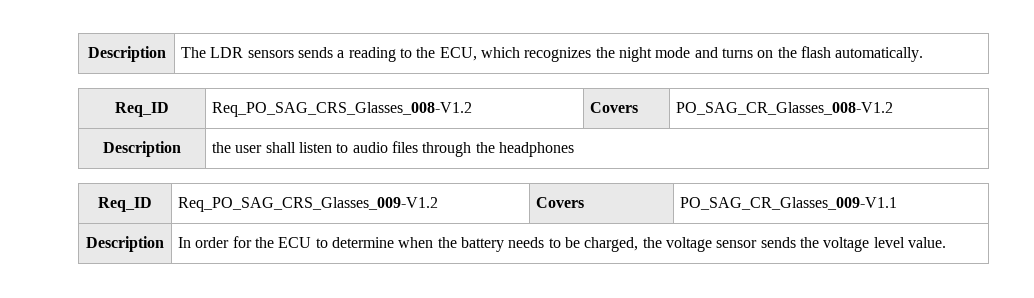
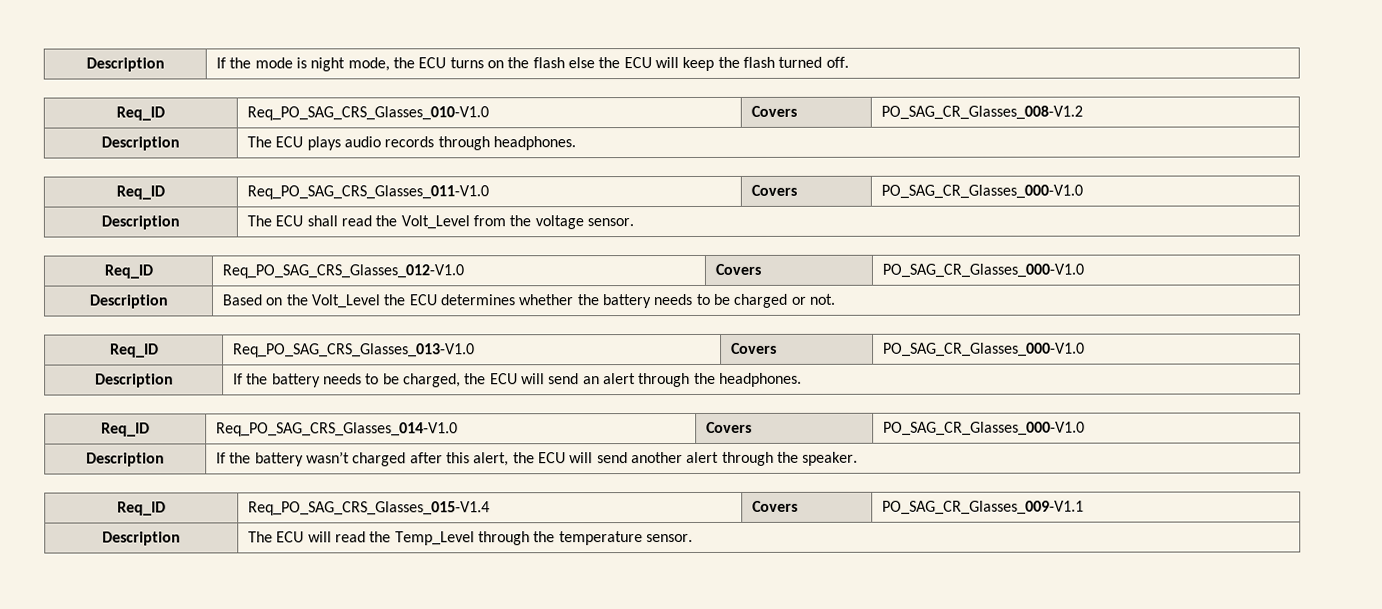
[87,46,166,62] [181,46,924,62] [115,102,169,117] [212,102,473,117] Description | The LDR sensors sends a reading to the ECU, which recognizes the night mode and turns on the flash automatically. // Req_ID | Req_PO_SAG_CRS_Glasses_008-V1.2 -> [85,57,165,72] [216,56,849,72] [116,106,165,121] [247,106,490,121] Description | If the mode is night mode, the ECU turns on the flash else the ECU will keep the flash turned off. // Req_ID | Req_PO_SAG_CRS_Glasses_010-V1.0
[212,141,574,157] [98,197,152,212] [178,197,439,212] [536,197,585,208] [680,197,898,210] [86,236,164,252] [178,236,946,252] the user shall listen to audio files through the headphones // Req_ID | Req_PO_SAG_CRS_Glasses_009-V1.2 | Covers | PO_SAG_CR_Glasses_009-V1.1 // Description | In order for the ECU to determine when the battery needs to be charged, the voltage sensor sends the voltage level value. -> [247,136,577,151] [116,185,165,200] [247,185,490,200] [751,184,798,196] [881,184,1084,199] [101,215,180,230] [247,215,635,230] [103,264,153,279] [222,264,465,279] [715,263,762,275] [882,263,1085,278] [88,294,169,309] [222,293,836,309] [109,343,159,358] [233,343,476,358] [731,342,778,354] [883,342,1086,357] [94,373,174,388] [233,372,802,388] [101,422,150,437] [216,422,459,437] [706,421,753,433] [883,421,1086,436] [86,452,165,467] [216,451,859,467] [117,501,166,516] [248,501,491,516] [752,500,799,512] [882,500,1085,515] [102,531,181,546] [248,531,694,546] The ECU plays audio records through headphones. // Req_ID | Req_PO_SAG_CRS_Glasses_011-V1.0 | Covers | PO_SAG_CR_Glasses_000-V1.0 // Description | The ECU shall read the Volt_Level from the voltage sensor. // Req_ID | Req_PO_SAG_CRS_Glasses_012-V1.0 | Covers | PO_SAG_CR_Glasses_000-V1.0 // Description | Based on the Volt_Level the ECU determines whether the battery needs to be charged or not. // Req_ID | Req_PO_SAG_CRS_Glasses_013-V1.0 | Covers | PO_SAG_CR_Glasses_000-V1.0 // Description | If the battery needs to be charged, the ECU will send an alert through the headphones. // Req_ID | Req_PO_SAG_CRS_Glasses_014-V1.0 | Covers | PO_SAG_CR_Glasses_000-V1.0 // Description | If the battery wasn’t charged after this alert, the ECU will send another alert through the speaker. // Req_ID | Req_PO_SAG_CRS_Glasses_015-V1.4 | Covers | PO_SAG_CR_Glasses_009-V1.1 // Description | The ECU will read the Temp_Level through the temperature sensor.

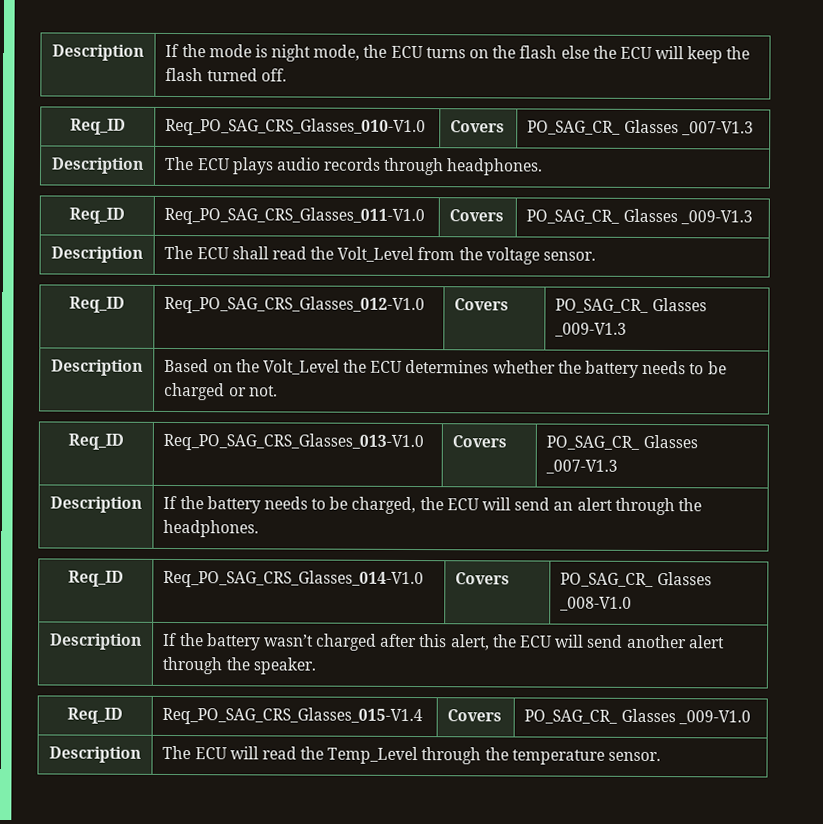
[881,105,1084,120] PO_SAG_CR_Glasses_008-V1.2 -> [527,119,754,136] PO_SAG_CR_ Glasses _007-V1.3
[881,184,1084,199] PO_SAG_CR_Glasses_000-V1.0 -> [526,208,753,225] PO_SAG_CR_ Glasses _009-V1.3
[882,263,1085,278] PO_SAG_CR_Glasses_000-V1.0 -> [555,298,707,313] [554,322,628,337] PO_SAG_CR_ Glasses _009-V1.3
[883,342,1086,357] PO_SAG_CR_Glasses_000-V1.0 -> [546,434,698,450] [545,459,619,474] PO_SAG_CR_ Glasses _007-V1.3
[883,421,1086,436] PO_SAG_CR_Glasses_000-V1.0 -> [560,572,712,588] [559,596,633,611] PO_SAG_CR_ Glasses _008-V1.0
[882,500,1085,515] PO_SAG_CR_Glasses_009-V1.1 -> [524,708,751,725] PO_SAG_CR_ Glasses _009-V1.0

